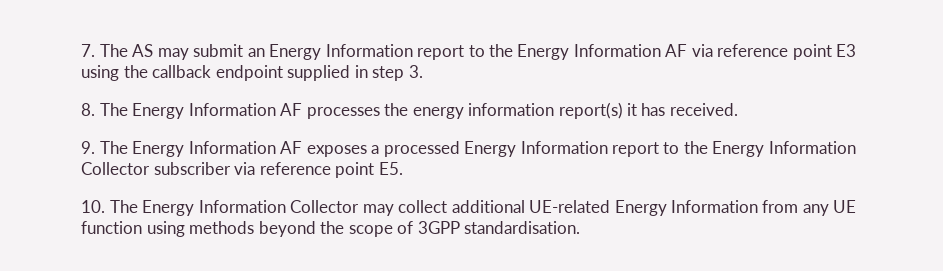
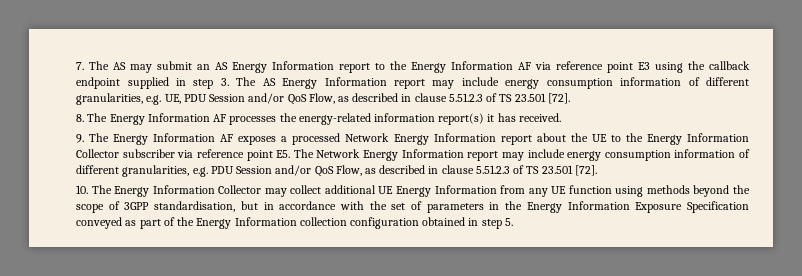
(265, 52) none -> [215,62,229,70] AS
(423, 71) none -> [236,77,749,89] [76,93,570,105] The AS Energy Information report may include energy consumption information of different granularities, e.g. UE, PDU Session and/or QoS Flow, as described in clause 5.51.2.3 of TS 23.501 [72].
[412,107,464,119] energy -> [298,113,371,125] energy-related
[464,141,660,157] Energy Information report -> [345,133,607,145] Network Energy Information report about the UE
(403, 168) none -> [293,149,750,161] [76,165,597,177] The Network Energy Information report may include energy consumption information of different granularities, e.g. PDU Session and/or QoS Flow, as described in clause 5.51.2.3 of TS 23.501 [72].
[529,200,611,213] UE-related -> [378,186,394,194] UE
[464,221,581,234] standardisation. -> [154,201,749,213] [76,217,513,229] standardisation, but in accordance with the set of parameters in the Energy Information Exposure Specification conveyed as part of the Energy Information collection configuration obtained in step 5.

